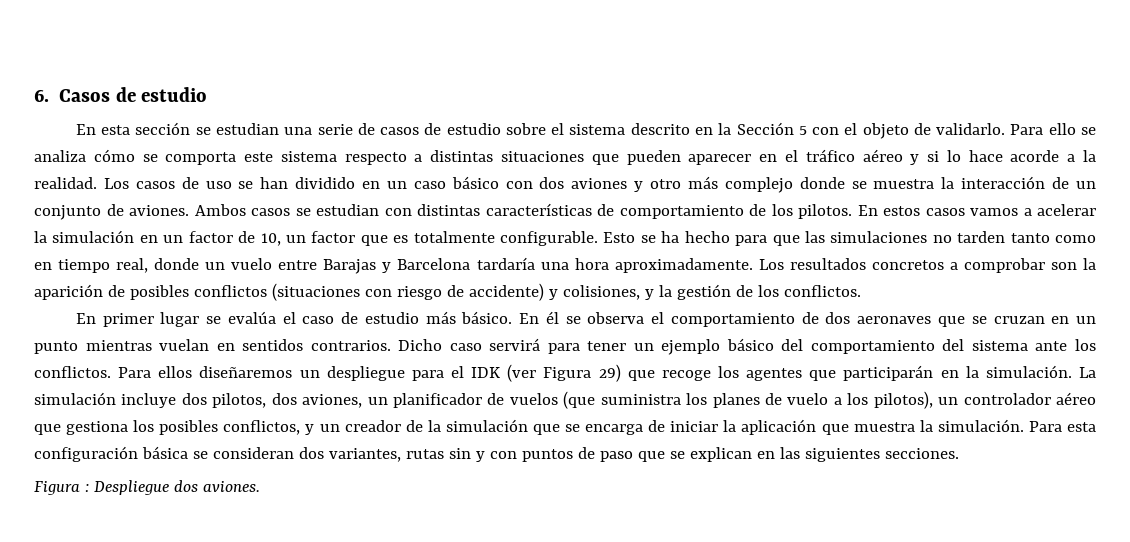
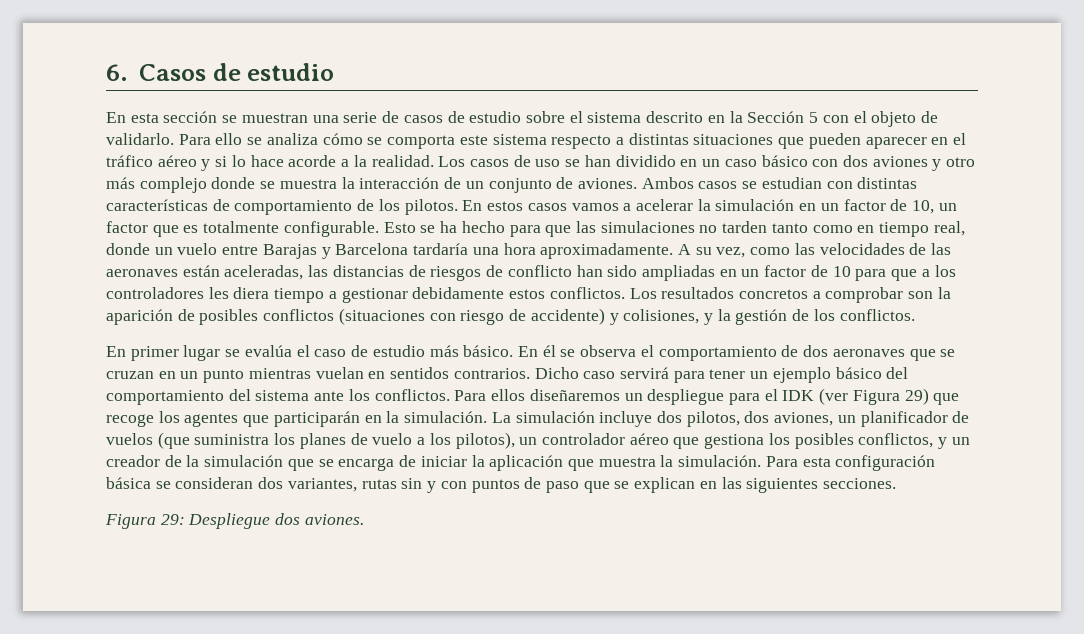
[216,123,280,135] estudian -> [241,113,308,123] muestran
(753, 265) none -> [677,243,952,258] [106,265,956,281] [106,287,625,303] A su vez, como las velocidades de las aeronaves están aceleradas, las distancias de riesgos de conflicto han sido ampliadas en un factor de 10 para que a los controladores les diera tiempo a gestionar debidamente estos conflictos.
[84,484,89,492] : -> [160,514,185,525] 29:

